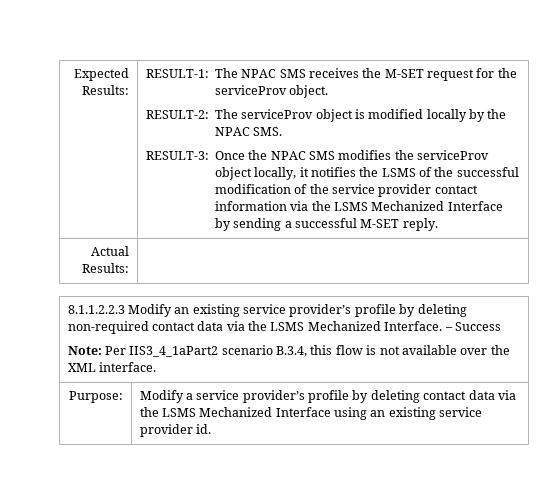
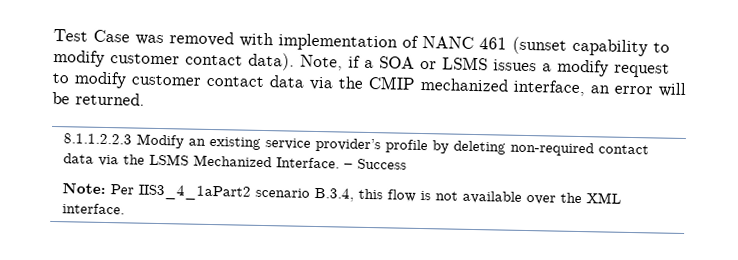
[74,68,130,81] [82,85,130,95] [145,68,517,81] [214,85,329,98] [145,109,507,122] [214,127,283,136] [145,150,490,160] [214,167,519,180] [214,184,478,197] [214,201,503,211] [214,218,438,231] [91,246,130,256] [82,263,130,273] Expected Results: | RESULT-1: The NPAC SMS receives the M-SET request for the serviceProv object. // RESULT-2: The serviceProv object is modified locally by the NPAC SMS. // RESULT-3: Once the NPAC SMS modifies the serviceProv object locally, it notifies the LSMS of the successful modification of the service provider contact information via the LSMS Mechanized Interface by sending a successful M-SET reply. // Actual Results: | -> [53,28,670,57] [53,49,670,78] [52,71,686,98] [52,91,145,106] Test Case was removed with implementation of NANC 461 (sunset capability to modify customer contact data). Note, if a SOA or LSMS issues a modify request to modify customer contact data via the CMIP mechanized interface, an error will be returned.
[69,391,124,403] [139,390,516,403] [139,407,483,420] [139,424,211,437] // Purpose: | Modify a service provider’s profile by deleting contact data via the LSMS Mechanized Interface using an existing service provider id. -> (125, 209) none

